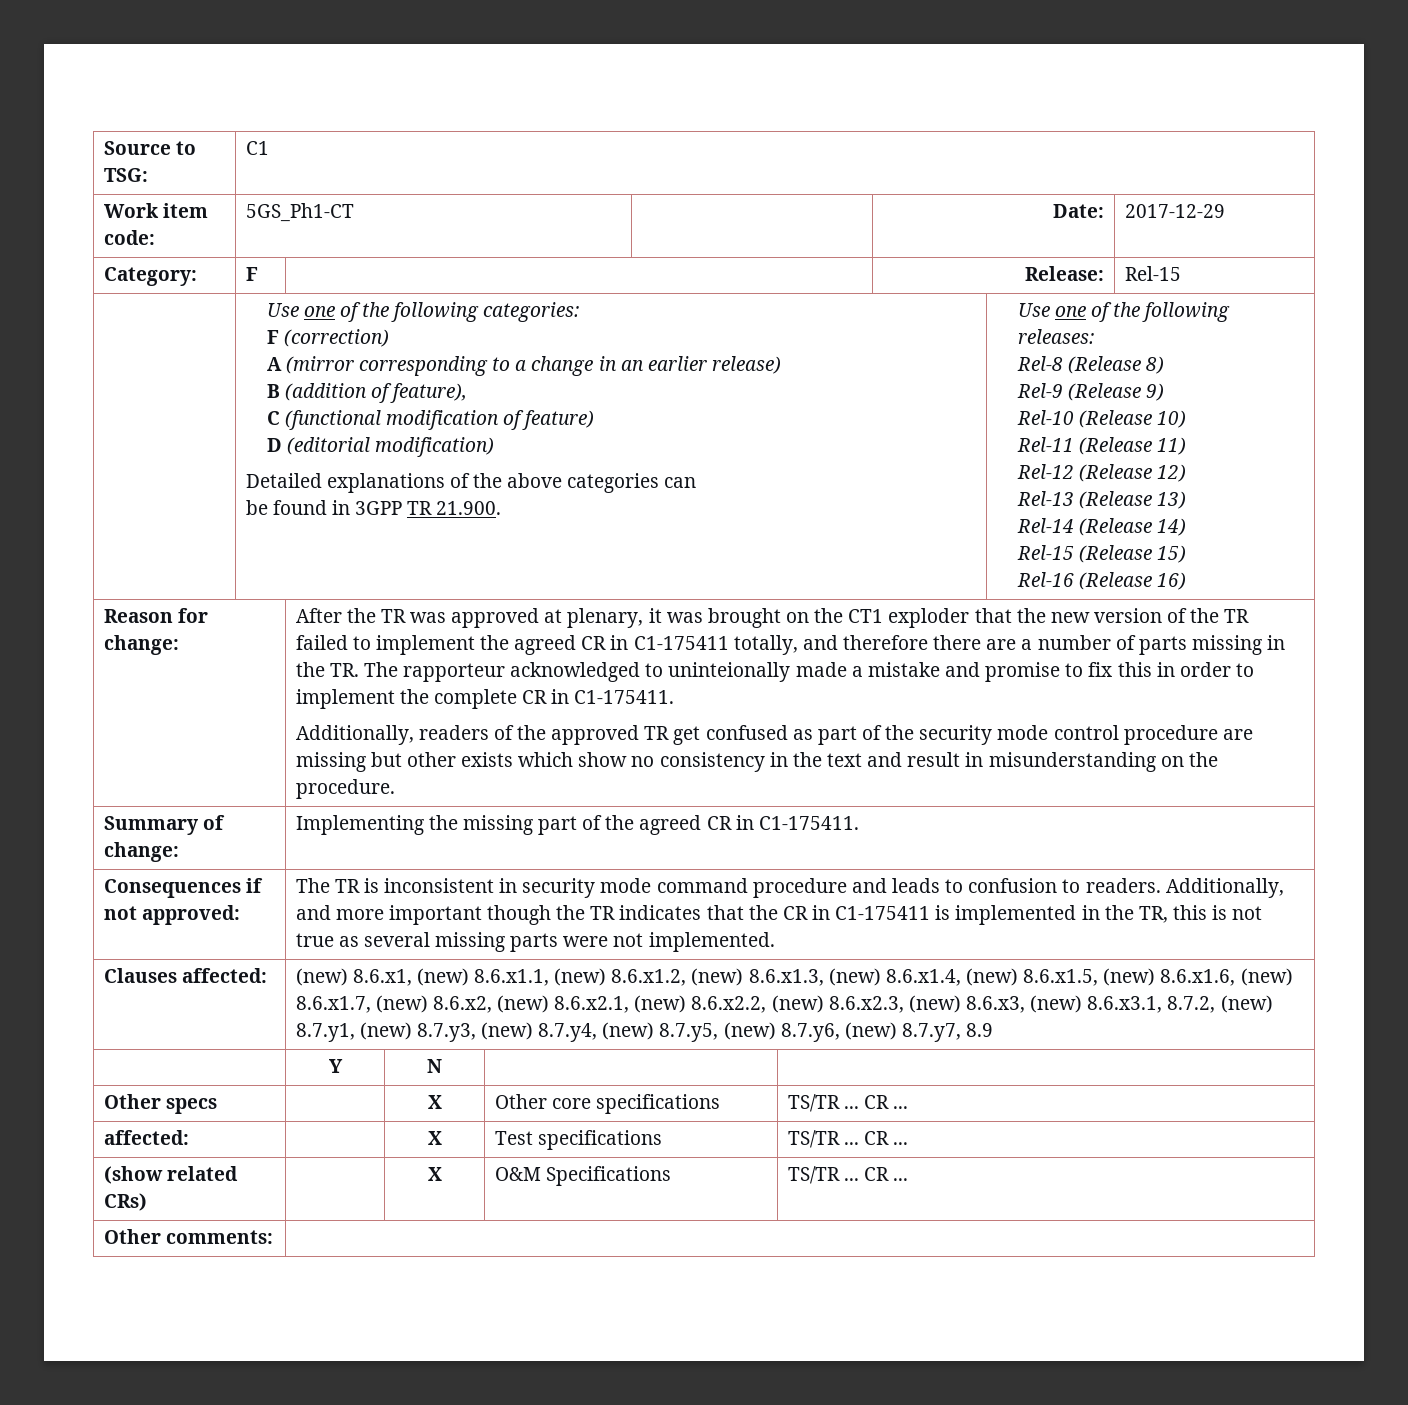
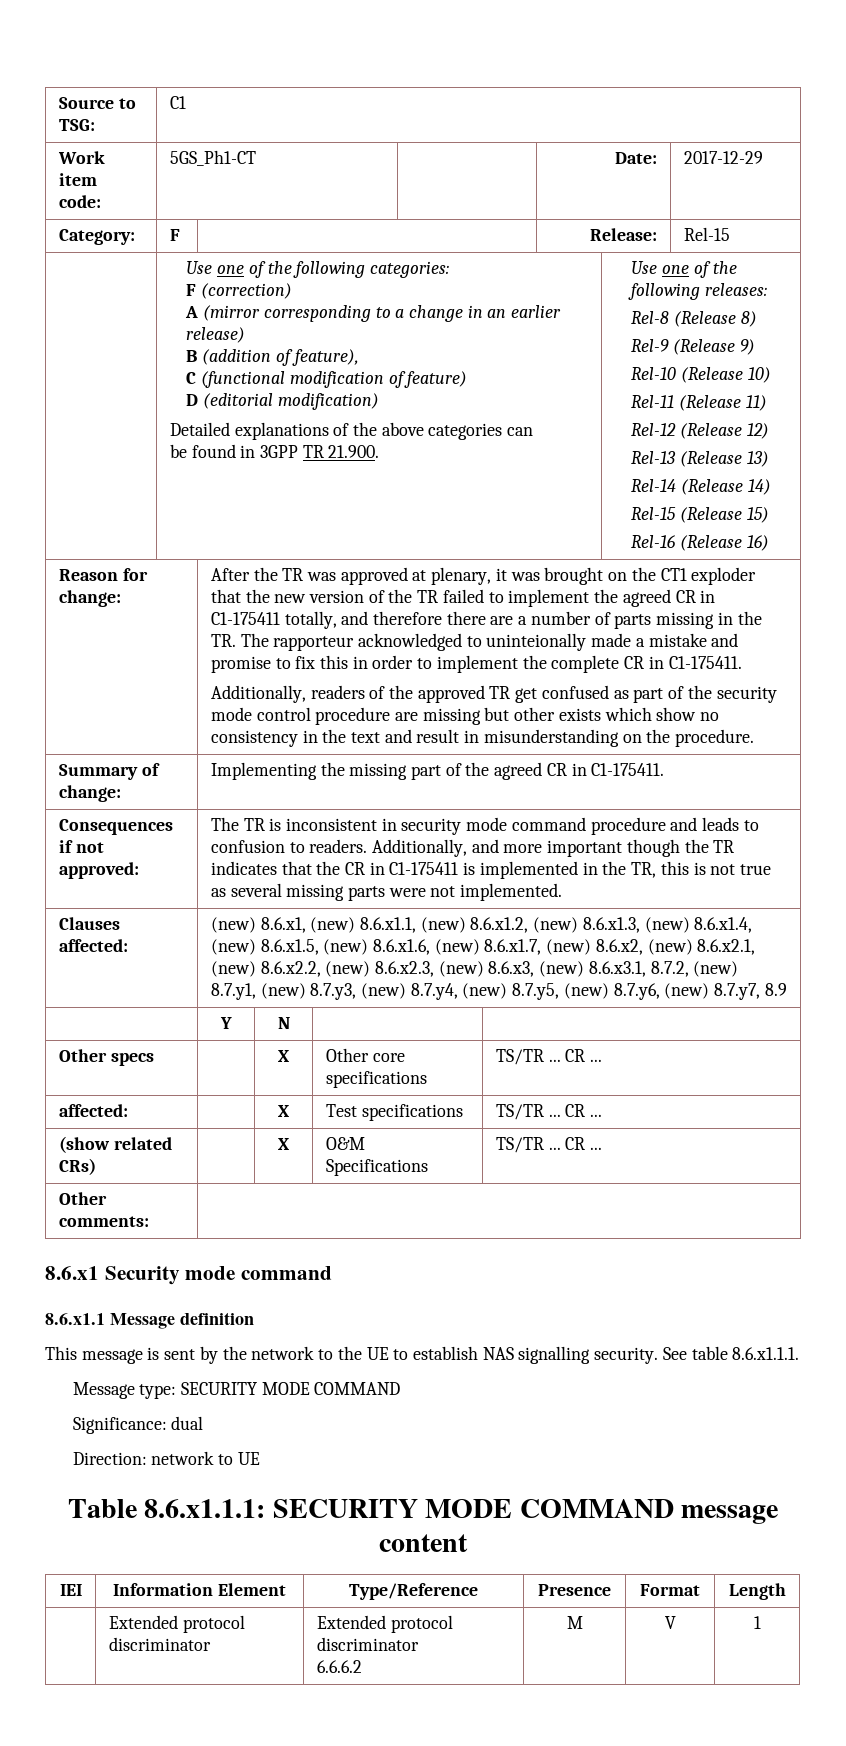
(273, 1237) none -> [45,1266,333,1285] [45,1312,254,1329] [45,1346,800,1364] [72,1382,401,1399] [72,1416,204,1434] [72,1451,260,1465] [67,1499,779,1524] [379,1534,468,1552] [59,1584,82,1596] [113,1583,286,1596] [349,1583,478,1600] [538,1584,611,1596] [640,1584,700,1596] [728,1583,786,1600] [108,1615,245,1633] [108,1637,211,1651] [316,1615,453,1633] [316,1637,419,1651] [316,1660,362,1673] [566,1616,583,1629] [664,1616,676,1629] [753,1616,761,1629] // 8.6.x1 Security mode command // 8.6.x1.1 Message definition // This message is sent by the network to the UE to establish NAS signalling security. See table 8.6.x1.1.1. // Message type: SECURITY MODE COMMAND // Significance: dual // Direction: network to UE // Table 8.6.x1.1.1: SECURITY MODE COMMAND message content // IEI | Information Element | Type/Reference | Presence | Format | Length // | Extended protocol discriminator | Extended protocol discriminator // 6.6.6.2 | M | V | 1

